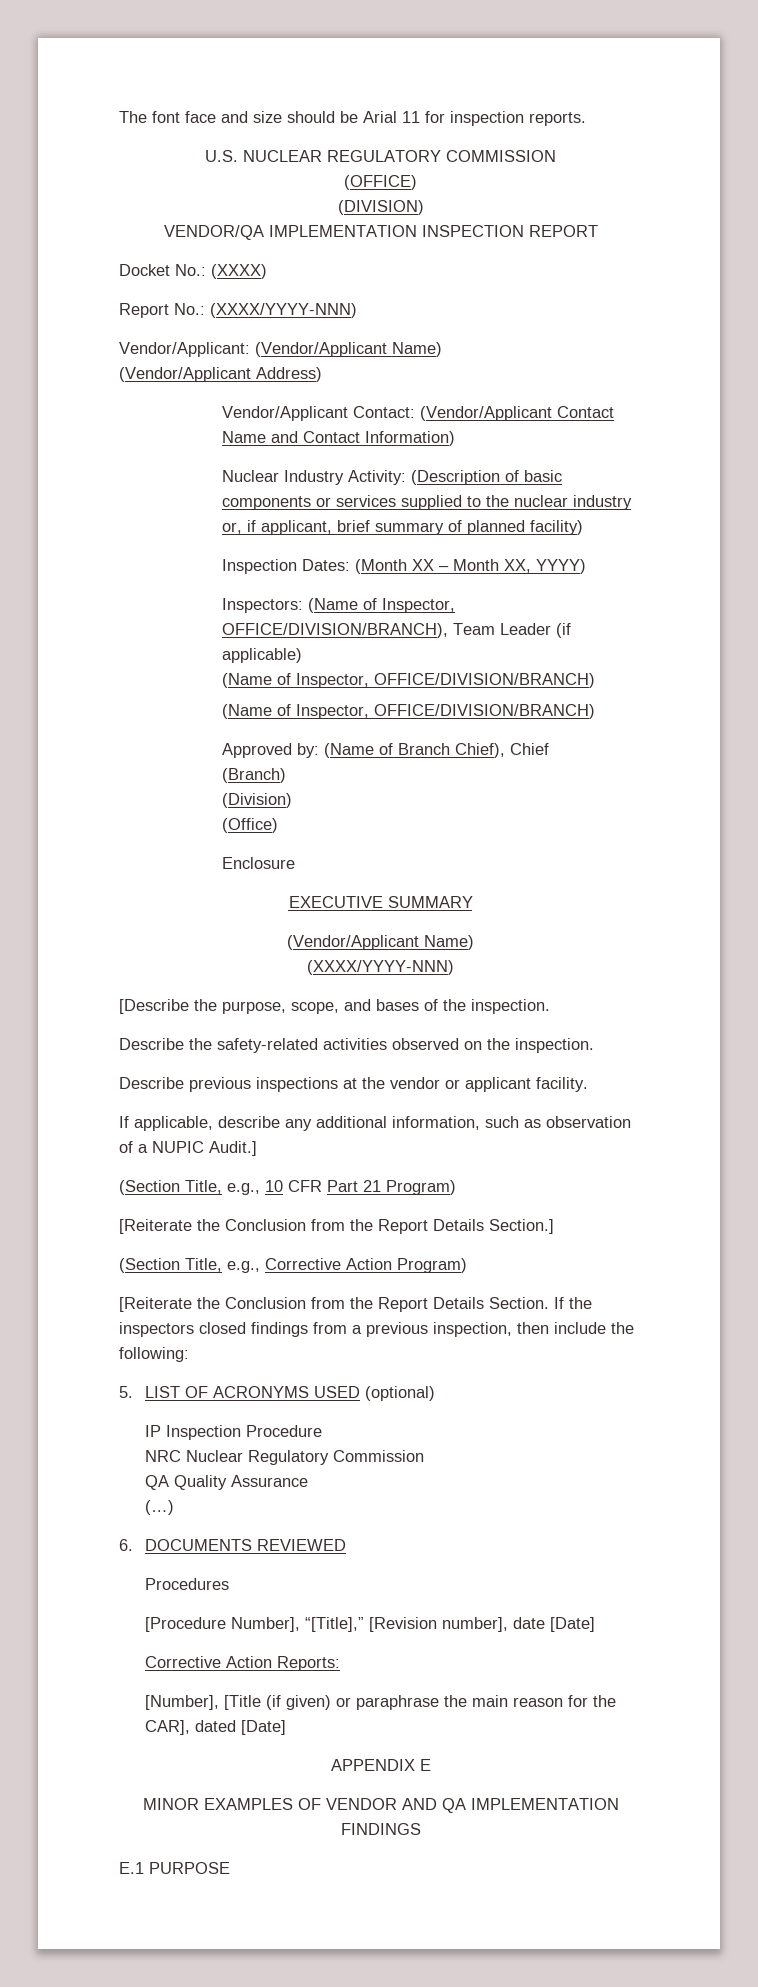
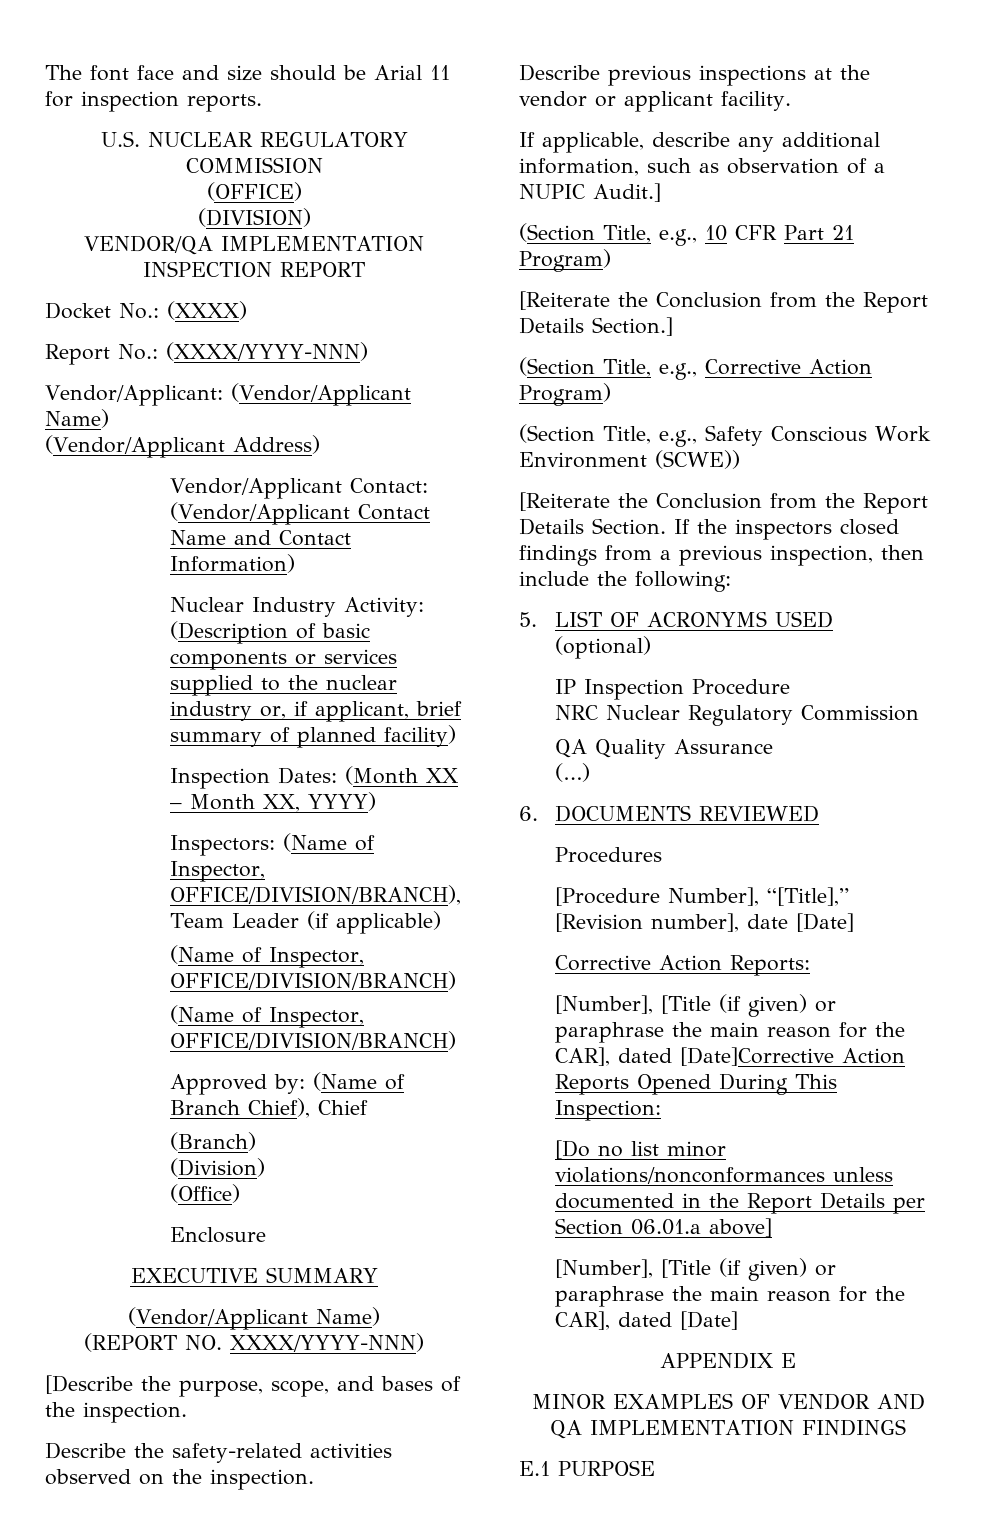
[307,960,454,975] (XXXX/YYYY-NNN) -> [84,1333,424,1352] (REPORT NO. XXXX/YYYY-NNN)
(467, 1265) none -> [519,424,931,447] [519,450,740,469] // (Section Title, e.g., Safety Conscious Work Environment (SCWE))
(340, 1663) none -> [555,994,837,1017] [555,1022,906,1043] [555,1047,906,1066] [555,1073,838,1095] [555,1100,662,1121] [555,1140,727,1159] [555,1167,894,1184] [555,1192,926,1214] [555,1218,773,1237] // [Number], [Title (if given) or paraphrase the main reason for the CAR], dated [Date]Corrective Action Reports Opened During This Inspection: // [Do no list minor violations/nonconformances unless documented in the Report Details per Section 06.01.a above]

